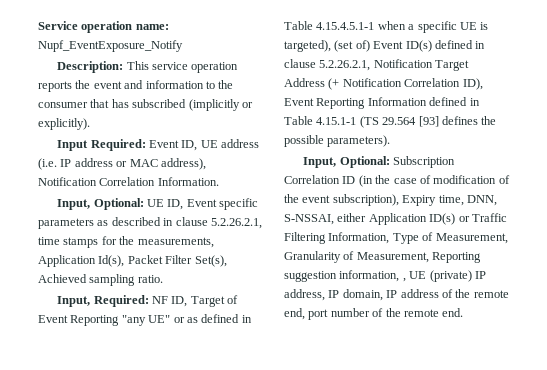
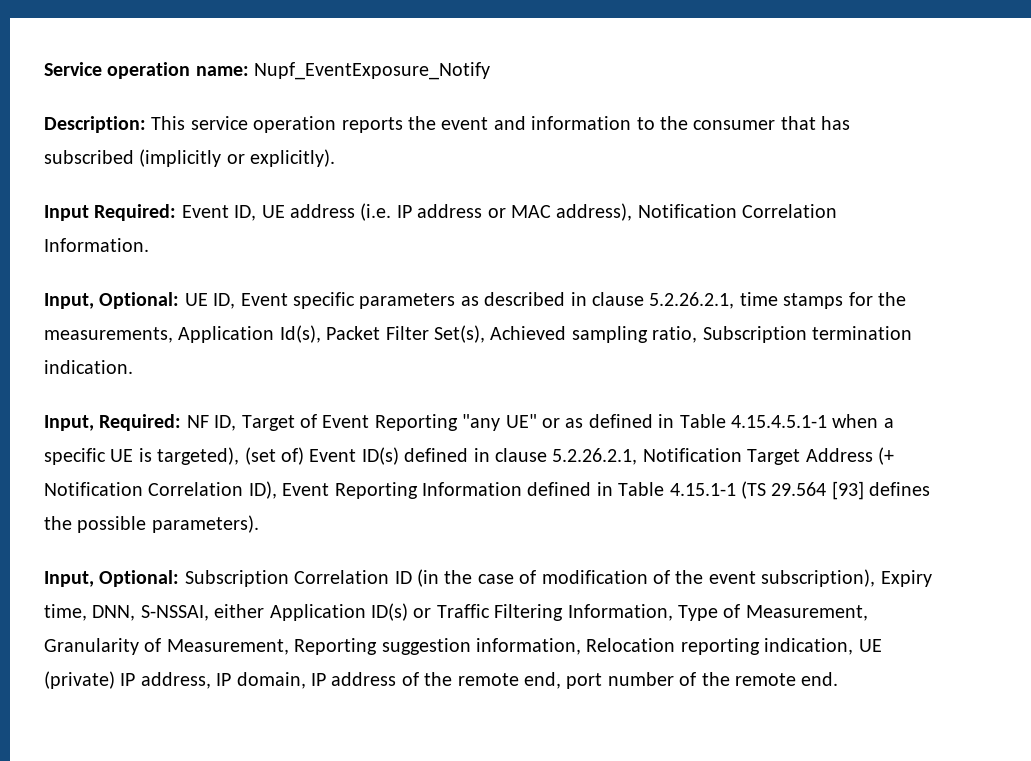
[137,275,163,283] ratio. -> [652,326,912,343] [44,360,133,374] ratio, Subscription termination indication.
[402,278,406,282] , -> [586,638,854,655] Relocation reporting indication,

